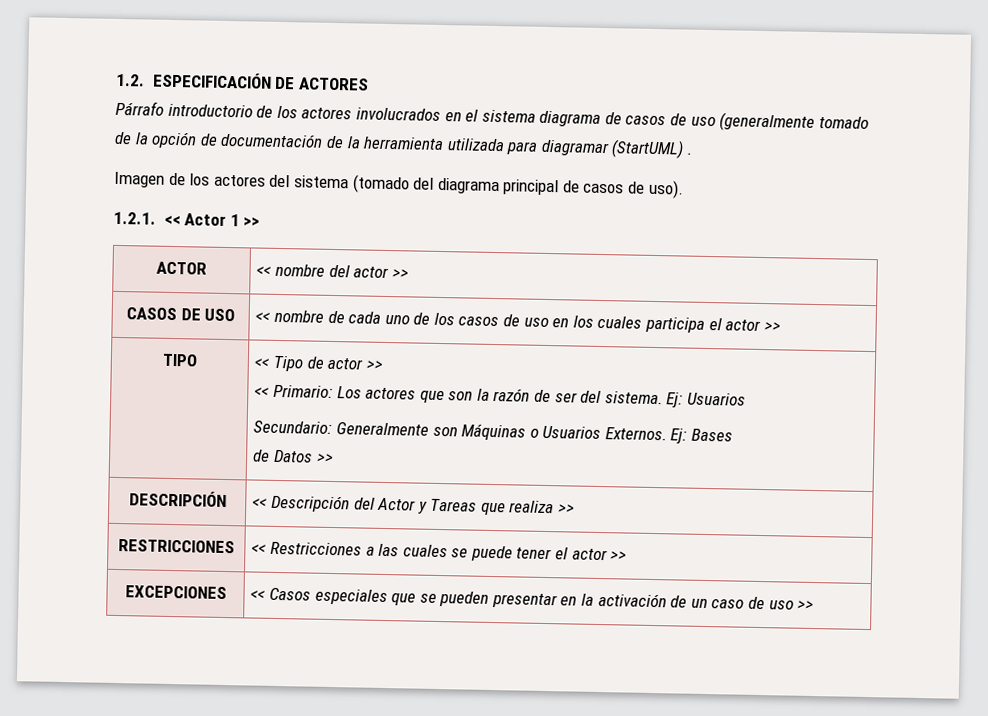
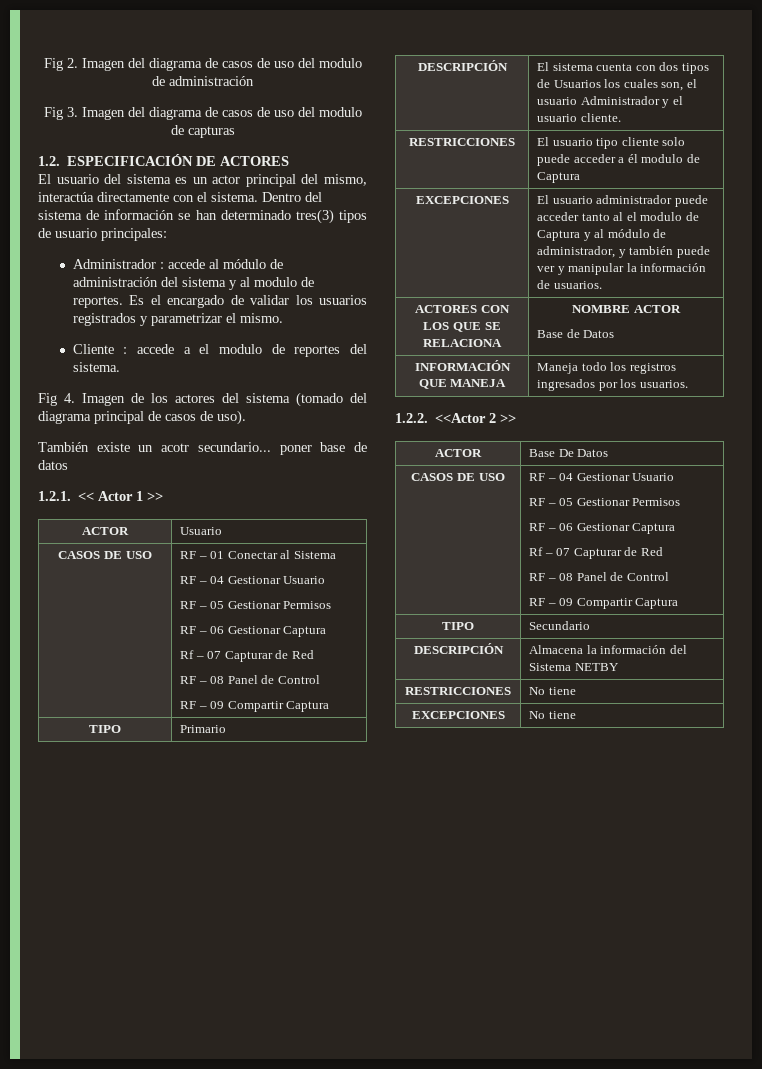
[116,71,369,91] [115,100,869,132] [114,131,693,159] 1.2. ESPECIFICACIÓN DE ACTORES // Párrafo introductorio de los actores involucrados en el sistema diagrama de casos de uso (generalmente tomado de la opción de documentación de la herramienta utilizada para diagramar (StartUML) . // -> [43,58,362,71] [152,76,254,86] [43,107,362,120] [170,125,235,138] [38,154,290,166] [38,174,367,187] [38,192,322,202] [38,209,367,224] [38,228,167,241] [72,259,283,269] [72,277,314,290] [72,295,367,308] [72,313,283,326] [72,344,367,357] [72,362,120,372] [38,393,75,406] Fig 2. Imagen del diagrama de casos de uso del modulo de administración // Fig 3. Imagen del diagrama de casos de uso del modulo de capturas // 1.2. ESPECIFICACIÓN DE ACTORES // El usuario del sistema es un actor principal del mismo, interactúa directamente con el sistema. Dentro del sistema de información se han determinado tres(3) tipos de usuario principales: // Administrador : accede al módulo de administración del sistema y al modulo de reportes. Es el encargado de validar los usuarios registrados y parametrizar el mismo. // Cliente : accede a el modulo de reportes del sistema. // Fig 4.
(684, 189) none -> [38,442,368,455] [38,460,68,470] // También existe un acotr secundario... poner base de datos
[256,263,409,279] [125,307,236,322] [255,309,781,333] [162,353,198,367] [254,355,383,372] [254,384,747,408] [253,420,734,444] [253,449,334,464] [128,490,227,508] [252,494,576,516] [118,539,235,554] [251,541,628,562] [124,585,227,600] [250,587,815,611] << nombre del actor >> // CASOS DE USO | << nombre de cada uno de los casos de uso en los cuales participa el actor >> // TIPO | << Tipo de actor >> // << Primario: Los actores que son la razón de ser del sistema. Ej: Usuarios // Secundario: Generalmente son Máquinas o Usuarios Externos. Ej: Bases // de Datos >> // DESCRIPCIÓN | << Descripción del Actor y Tareas que realiza >> // RESTRICCIONES | << Restricciones a las cuales se puede tener el actor >> // EXCEPCIONES | << Casos especiales que se pueden presentar en la activación de un caso de uso >> -> [180,527,223,535] [58,551,152,559] [180,550,336,559] [180,576,326,584] [180,601,332,609] [180,626,327,637] [180,650,314,662] [180,675,320,684] [180,701,330,712] [89,725,121,733] [180,725,227,733] [417,60,508,71] [537,62,709,74] [537,79,697,91] [537,96,683,108] [537,113,621,122] [409,138,515,146] [537,137,686,149] [537,154,700,166] [537,172,581,183] [415,196,509,204] [537,195,708,207] [537,212,699,221] [537,229,667,241] [537,246,710,258] [537,263,707,275] [537,280,602,289] [415,305,510,313] [423,322,501,332] [423,339,502,347] [572,305,681,313] [537,329,615,338] [414,360,511,371] [418,379,507,389] [537,362,676,374] [537,379,688,391] [395,413,517,423] [435,449,482,457] [529,449,609,457] [411,473,505,481] [529,473,675,481] [529,498,681,506] [529,523,676,534] [529,547,663,559] [529,572,669,581] [529,598,679,609] [442,622,474,630] [529,621,591,630] [413,643,504,654] [529,645,687,654] [529,663,619,671] [405,687,511,695] [529,687,576,695] [411,711,505,719] [529,711,576,719] Usuario // CASOS DE USO | RF – 01 Conectar al Sistema // RF – 04 Gestionar Usuario // RF – 05 Gestionar Permisos // RF – 06 Gestionar Captura // Rf – 07 Capturar de Red // RF – 08 Panel de Control // RF – 09 Compartir Captura // TIPO | Primario // DESCRIPCIÓN | El sistema cuenta con dos tipos de Usuarios los cuales son, el usuario Administrador y el usuario cliente. // RESTRICCIONES | El usuario tipo cliente solo puede acceder a él modulo de Captura // EXCEPCIONES | El usuario administrador puede acceder tanto al el modulo de Captura y al módulo de administrador, y también puede ver y manipular la información de usuarios. // ACTORES CON LOS QUE SE RELACIONA | NOMBRE ACTOR // Base de Datos // INFORMACIÓN QUE MANEJA | Maneja todo los registros ingresados por los usuarios. // 1.2.2. <<Actor 2 >> // ACTOR | Base De Datos // CASOS DE USO | RF – 04 Gestionar Usuario // RF – 05 Gestionar Permisos // RF – 06 Gestionar Captura // Rf – 07 Capturar de Red // RF – 08 Panel de Control // RF – 09 Compartir Captura // TIPO | Secundario // DESCRIPCIÓN | Almacena la información del Sistema NETBY // RESTRICCIONES | No tiene // EXCEPCIONES | No tiene

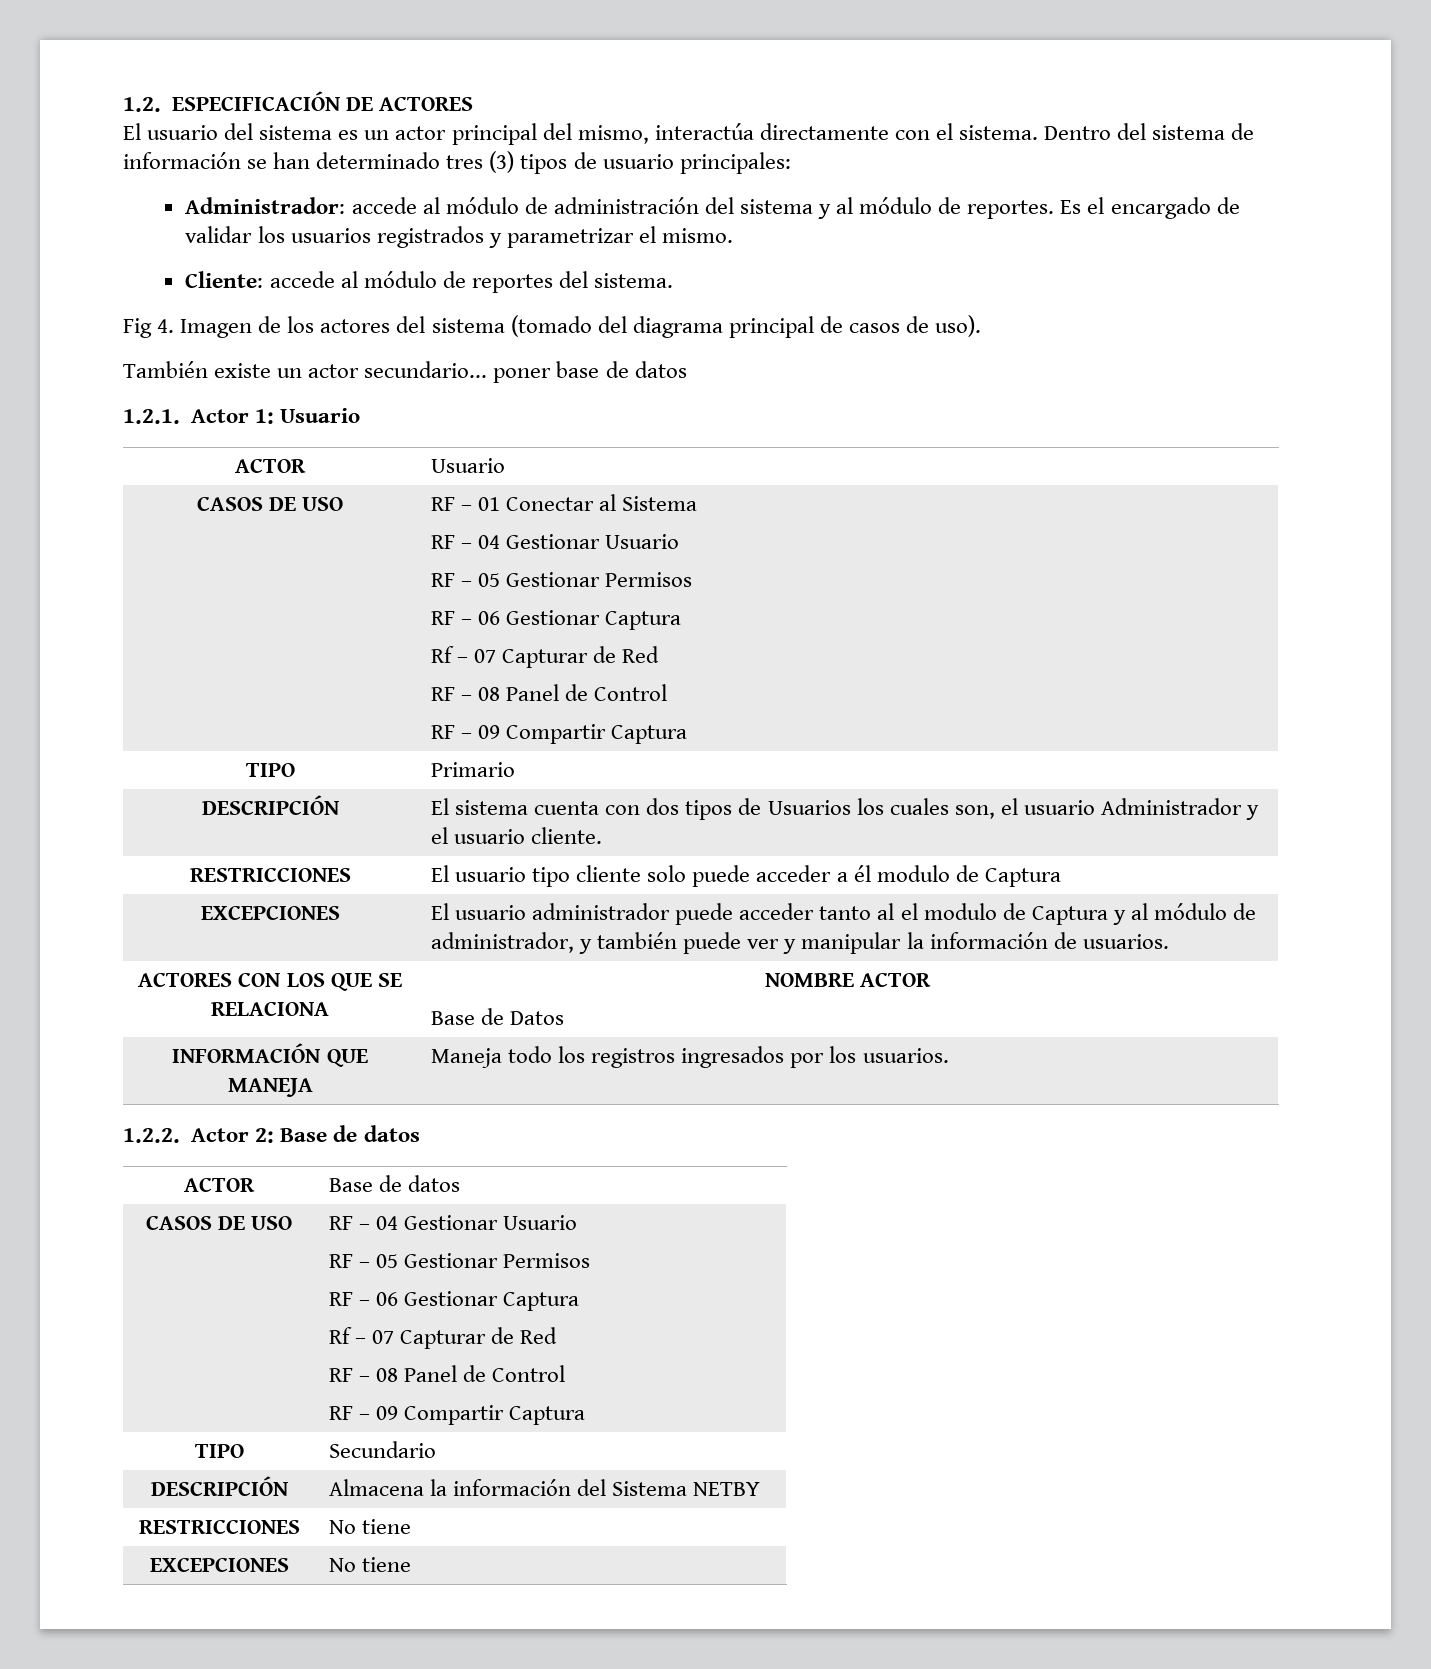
[43,58,362,71] [152,76,254,86] [43,107,362,120] [170,125,235,138] Fig 2. Imagen del diagrama de casos de uso del modulo de administración // Fig 3. Imagen del diagrama de casos de uso del modulo de capturas // -> (123, 104) none
[295,209,334,224] tres(3) -> [446,151,515,173] tres (3)
[72,259,164,269] Administrador : -> [185,197,346,214] Administrador:
[253,277,297,287] modulo -> [859,197,933,214] módulo
[72,344,262,354] Cliente : accede a el modulo -> [185,271,437,288] Cliente: accede al módulo
[161,443,190,452] acotr -> [308,364,360,378] actor
[78,491,164,501] << Actor 1 >> -> [191,408,361,424] Actor 1: Usuario
[435,413,517,423] <<Actor 2 >> -> [191,1125,420,1143] Actor 2: Base de datos
[558,449,609,457] De Datos -> [379,1175,461,1192] de datos

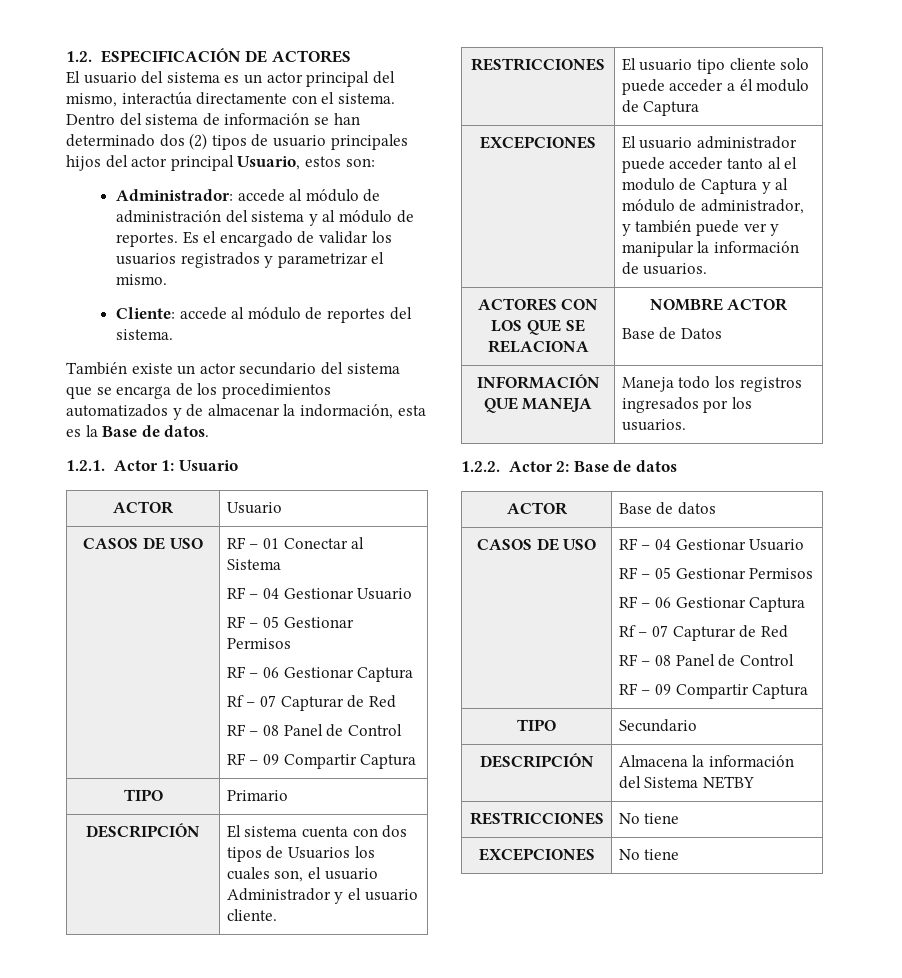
[446,151,515,173] tres (3) -> [159,133,208,150] dos (2)
[679,152,791,174] principales: -> [330,134,408,150] [66,155,375,171] principales hijos del actor principal Usuario, estos son:
[123,315,982,338] [123,361,687,383] Fig 4. Imagen de los actores del sistema (tomado del diagrama principal de casos de uso). // También existe un actor secundario... poner base de datos -> [66,362,400,375] [66,383,331,399] [66,404,426,420] [66,425,210,437] También existe un actor secundario del sistema que se encarga de los procedimientos automatizados y de almacenar la indormación, esta es la Base de datos.

